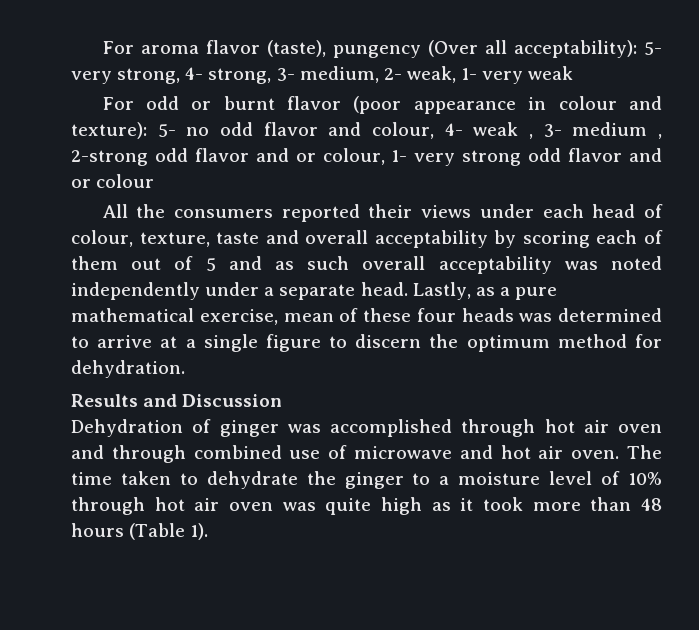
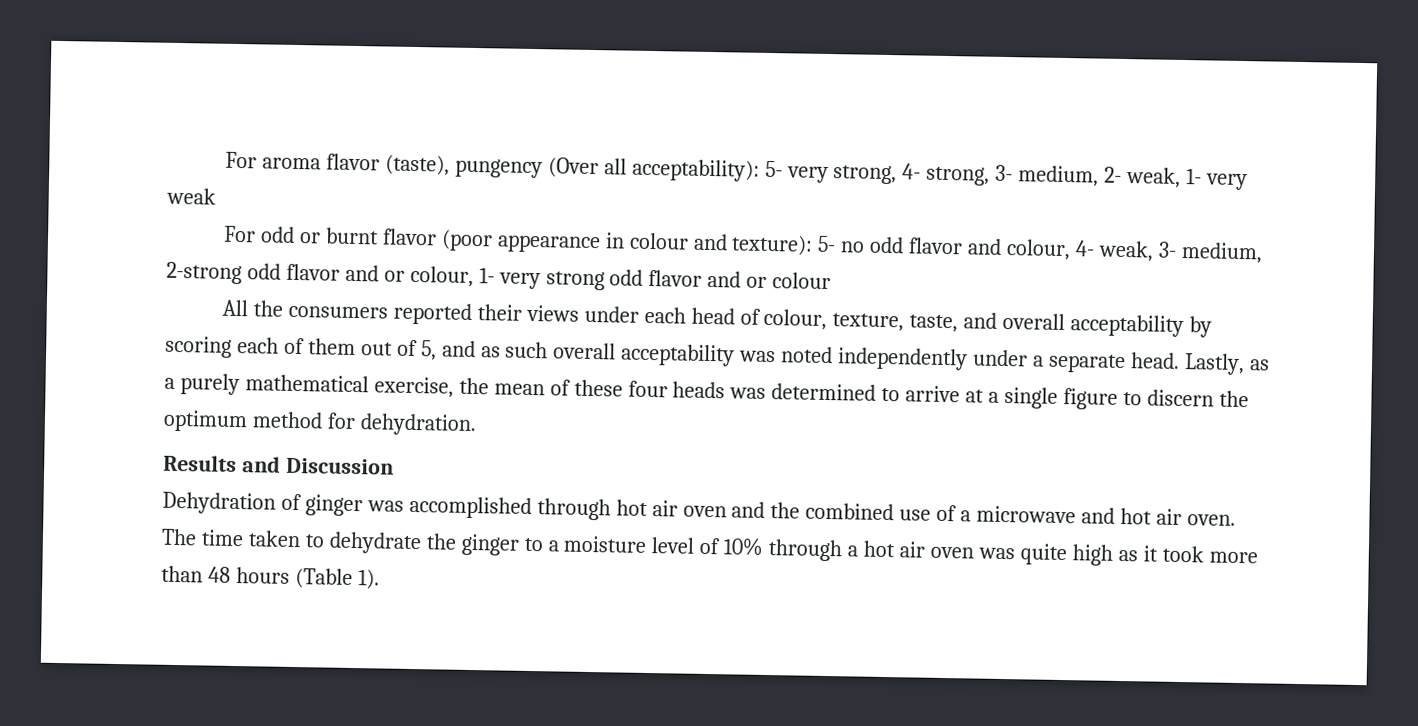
[473,122,663,139] weak , 3- medium , -> [1097,240,1263,264] weak, 3- medium,
[216,232,260,244] taste -> [909,314,959,333] taste,
[205,258,216,271] 5 -> [420,340,437,361] 5,
[515,287,558,300] pure -> [179,373,240,396] purely
(278, 317) none -> [458,377,489,395] the
[111,445,186,463] through -> [770,502,801,519] the
(348, 452) none -> [960,510,972,522] a
(145, 506) none -> [847,545,859,557] a

